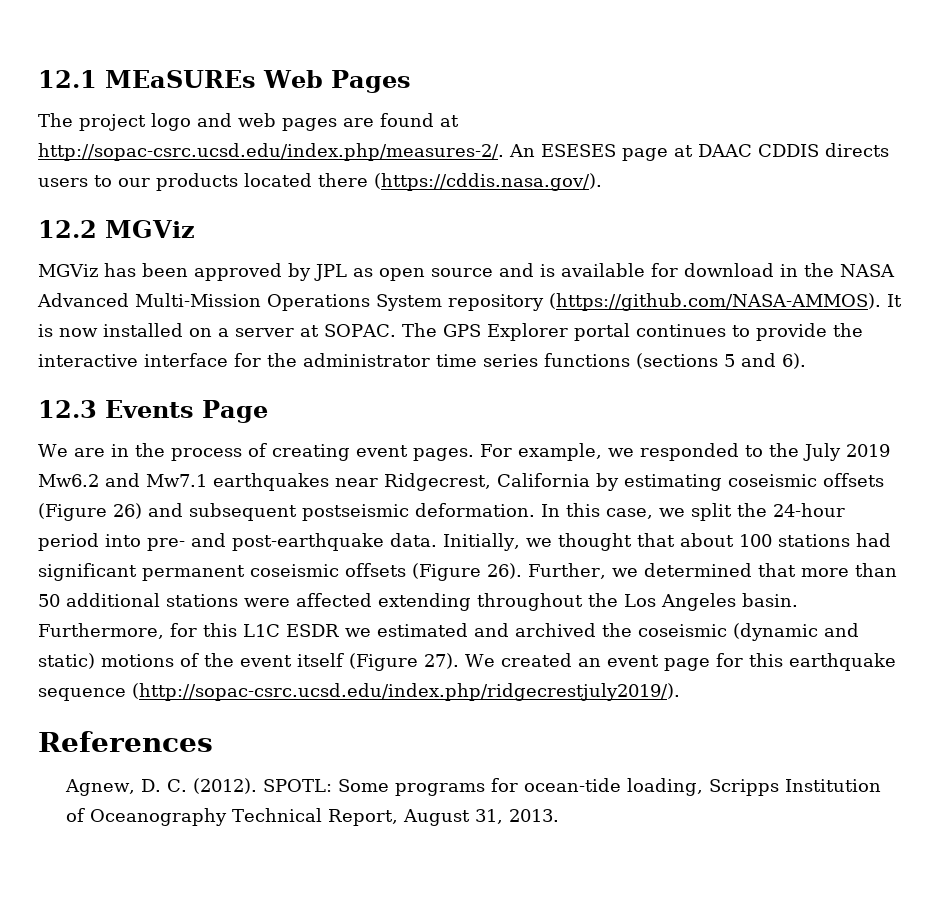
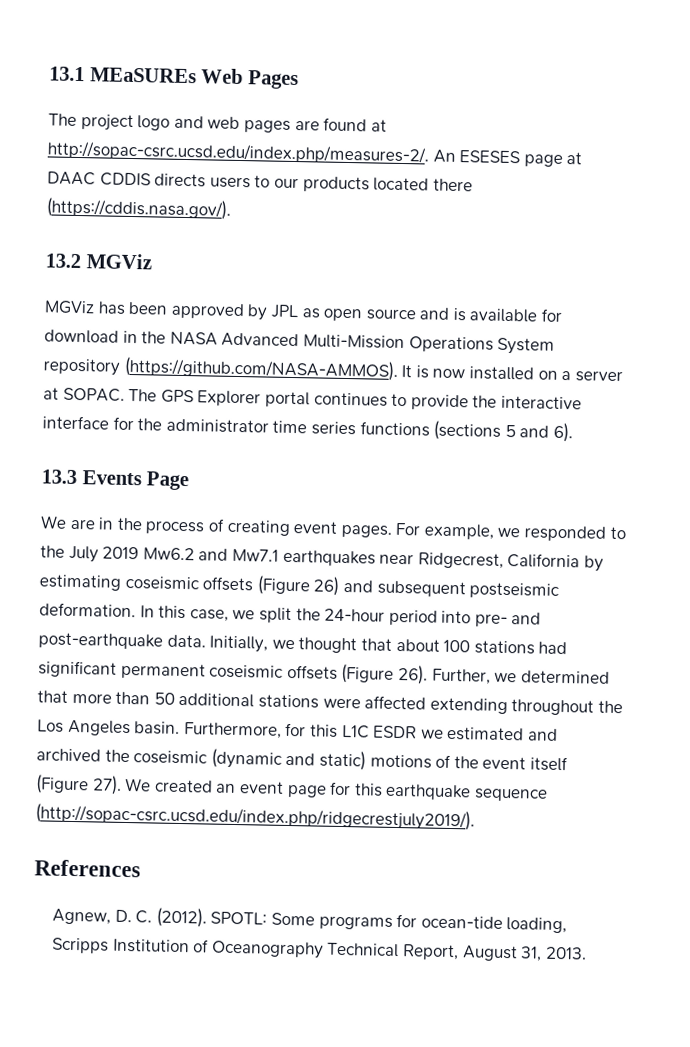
[38,70,97,88] 12.1 -> [49,66,85,82] 13.1
[38,220,97,238] 12.2 -> [45,253,81,269] 13.2
[38,400,97,418] 12.3 -> [41,469,77,485] 13.3

